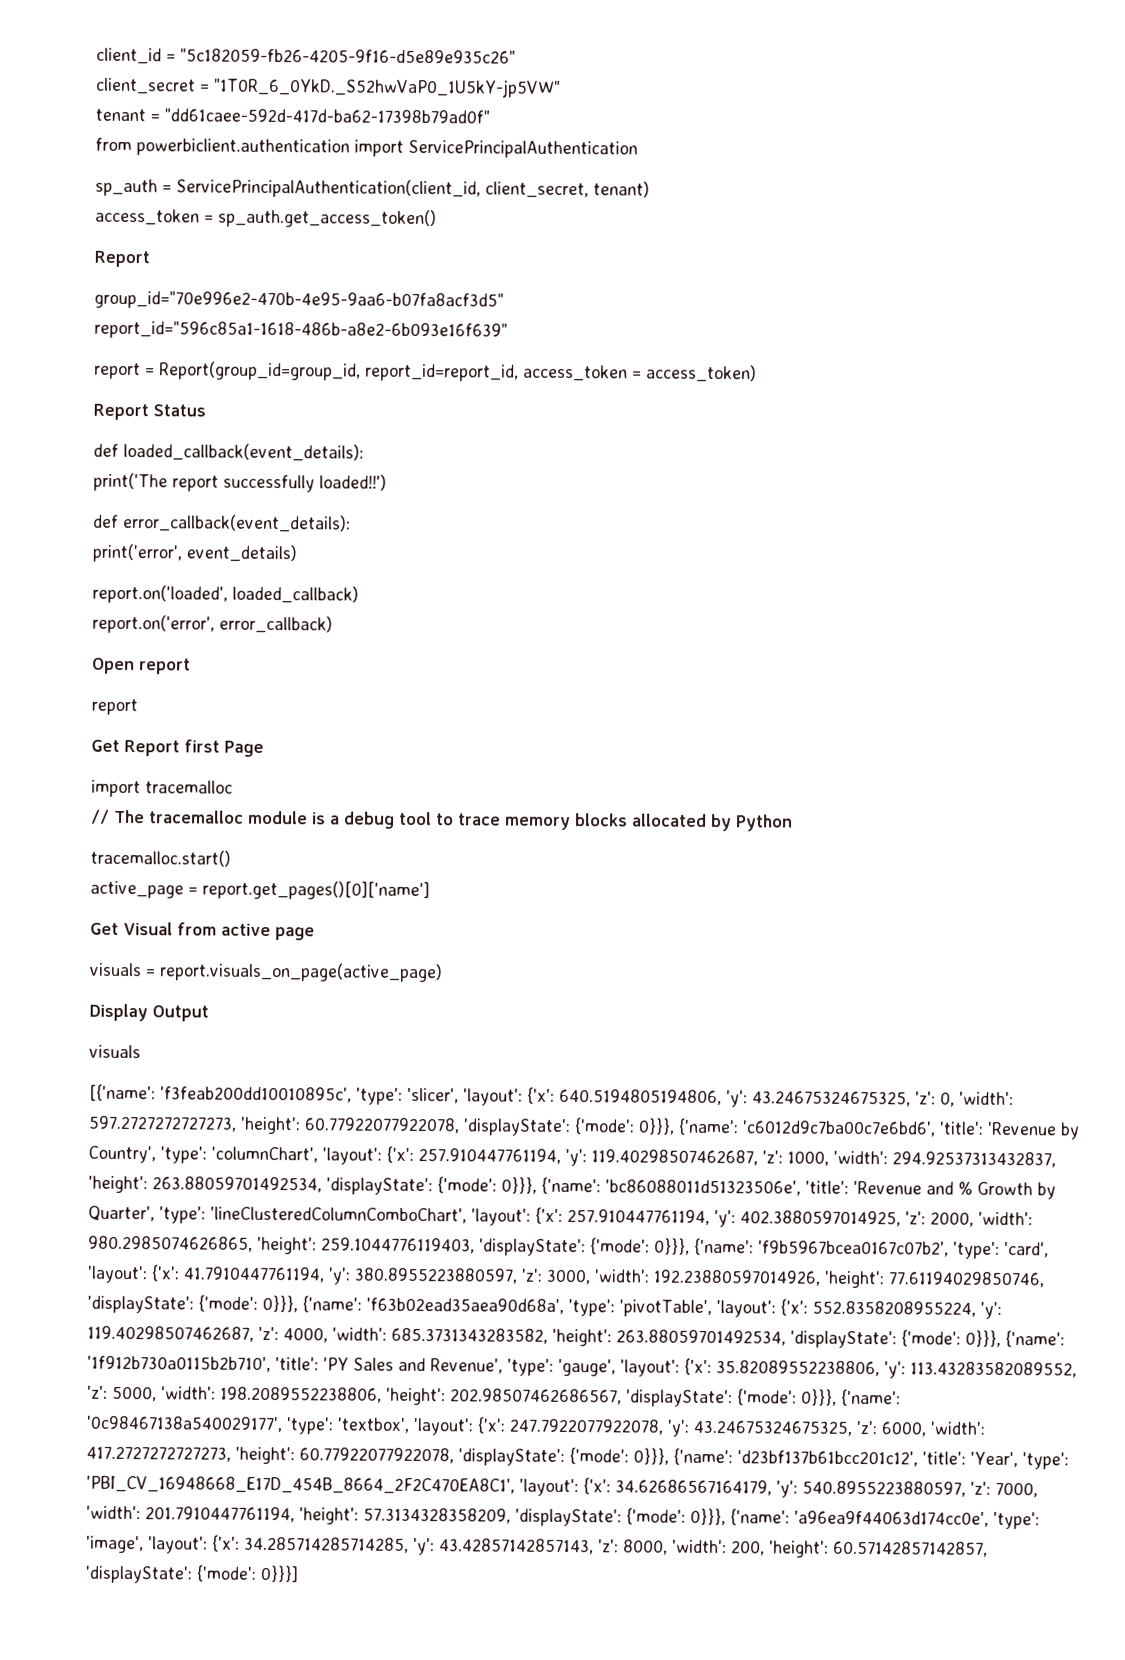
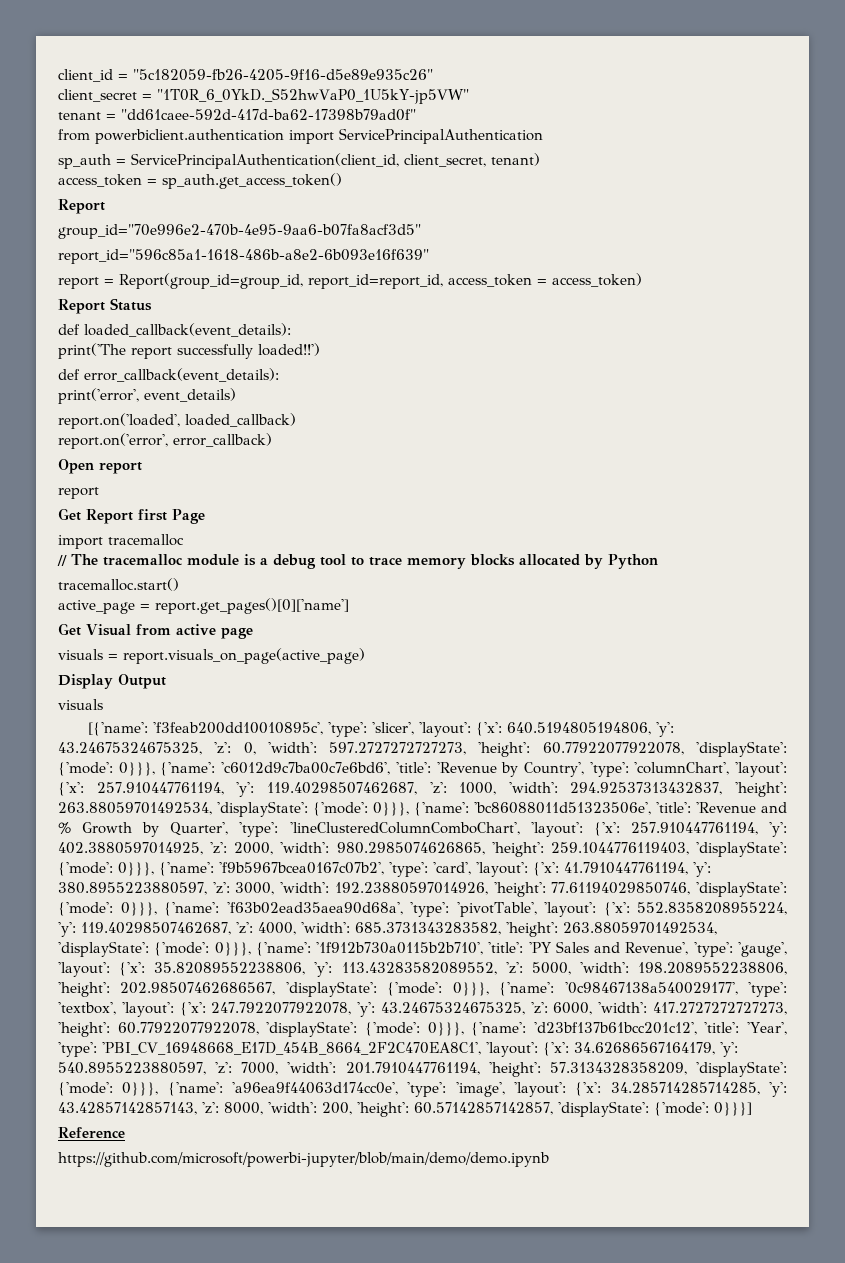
(298, 1573) none -> [58,1127,125,1138] [58,1152,549,1167] // Reference // https://github.com/microsoft/powerbi-jupyter/blob/main/demo/demo.ipynb

